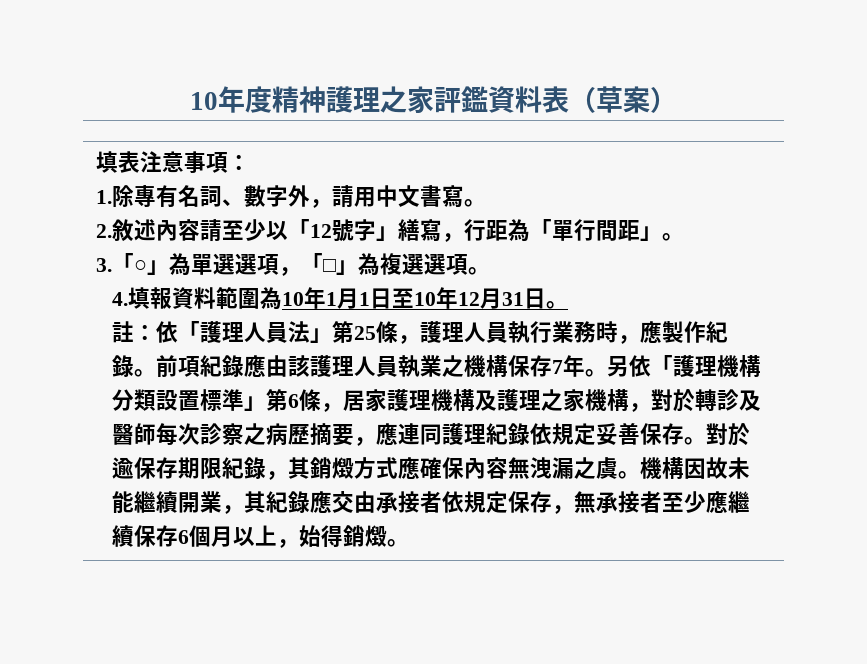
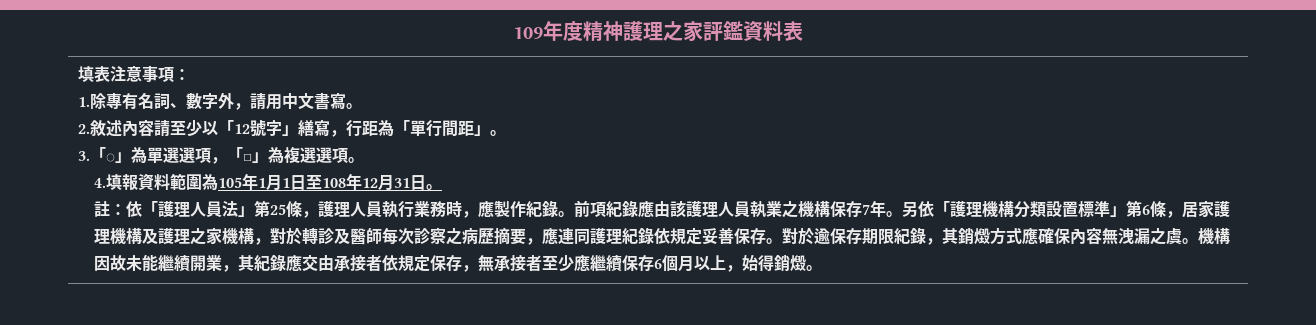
[190,92,218,110] 10 -> [513,27,543,39] 109
[569,86,677,113] （草案） -> (803, 31) none
[282,292,305,306] 10 -> [218,177,243,188] 105
[414,292,437,306] 10 -> [322,178,347,188] 108

